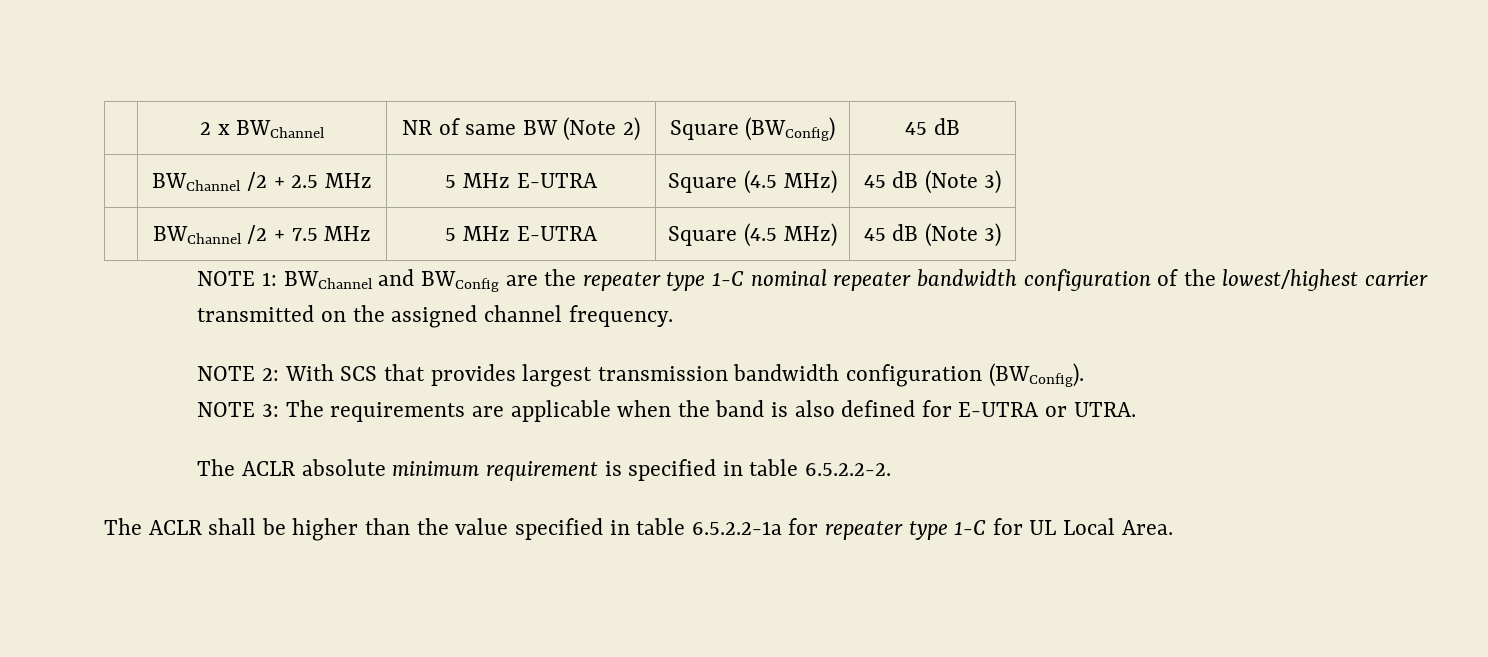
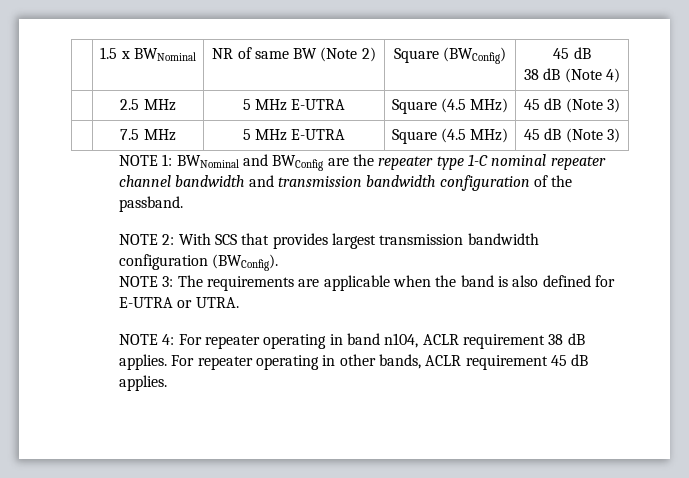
[199,120,326,138] | 2 x BWChannel -> [100,47,196,61] | 1.5 x BWNominal
[152,172,285,191] // | BWChannel /2 + -> [524,68,620,83] // 38 dB (Note 4) // |
[152,225,285,244] BWChannel /2 + -> (620, 105) none
[283,271,373,289] BWChannel -> [176,155,239,168] BWNominal
[916,269,1428,291] [197,305,673,328] bandwidth configuration of the lowest/highest carrier transmitted on the assigned channel frequency. -> [119,175,573,191] [119,196,184,212] channel bandwidth and transmission bandwidth configuration of the passband.
[197,459,891,481] [104,518,1173,541] The ACLR absolute minimum requirement is specified in table 6.5.2.2-2. // The ACLR shall be higher than the value specified in table 6.5.2.2-1a for repeater type 1-C for UL Local Area. -> [119,333,585,349] [119,354,589,370] [119,375,168,391] NOTE 4: For repeater operating in band n104, ACLR requirement 38 dB applies. For repeater operating in other bands, ACLR requirement 45 dB applies.

